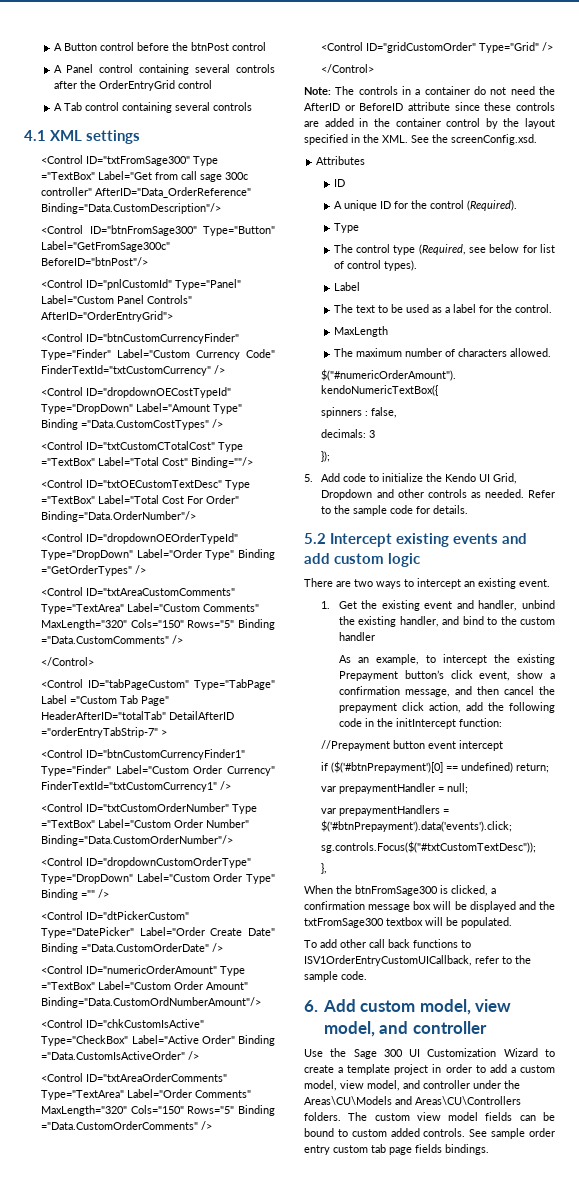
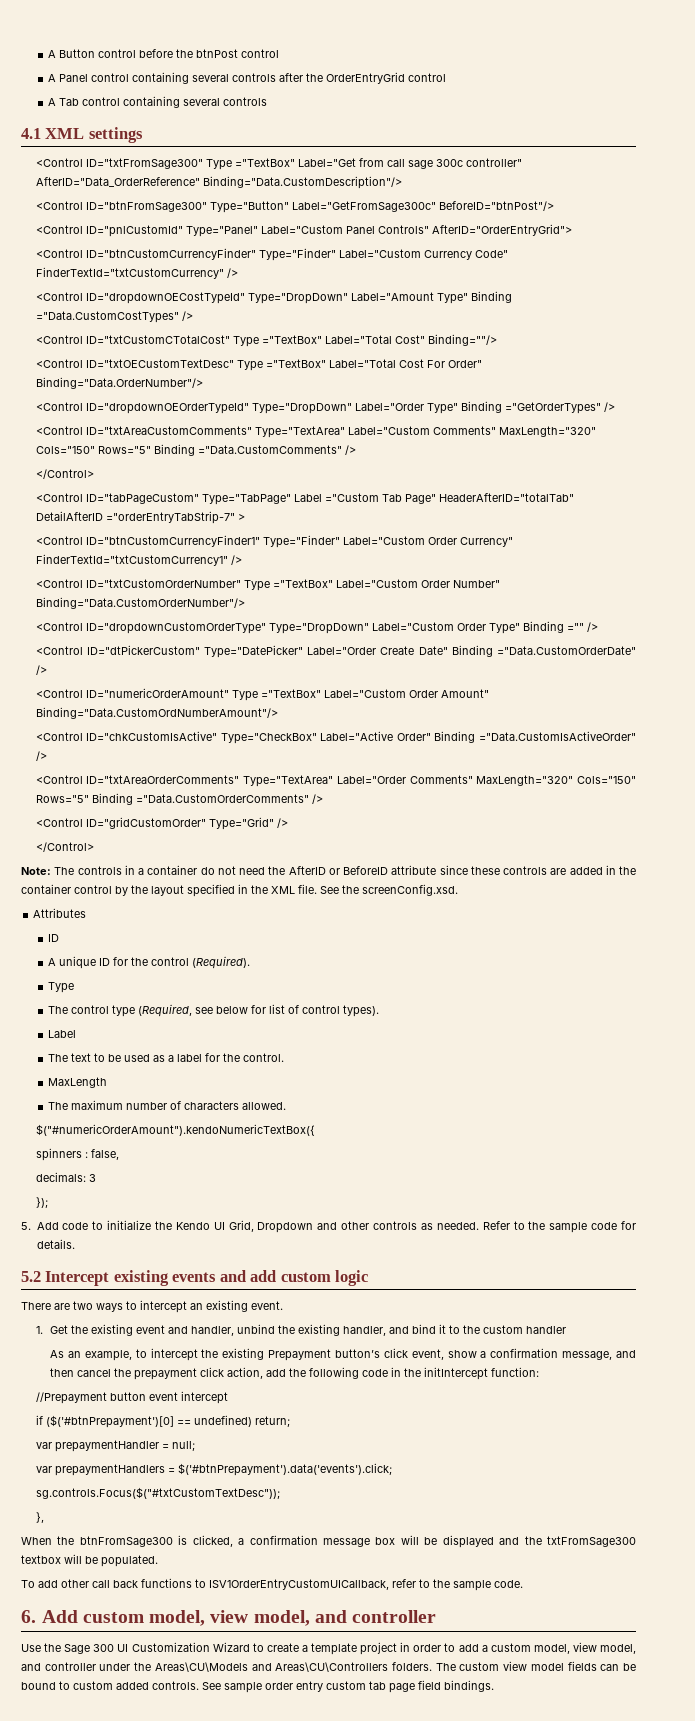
[382,135,408,143] XML. -> [271,884,317,894] XML file.
(484, 620) none -> [439,1324,447,1334] it
[415,1144,442,1153] fields -> [418,1680,441,1690] field

